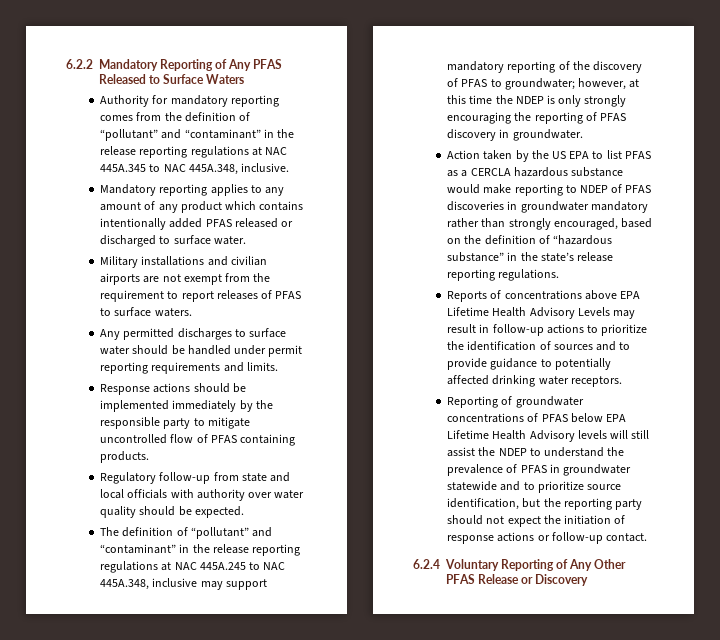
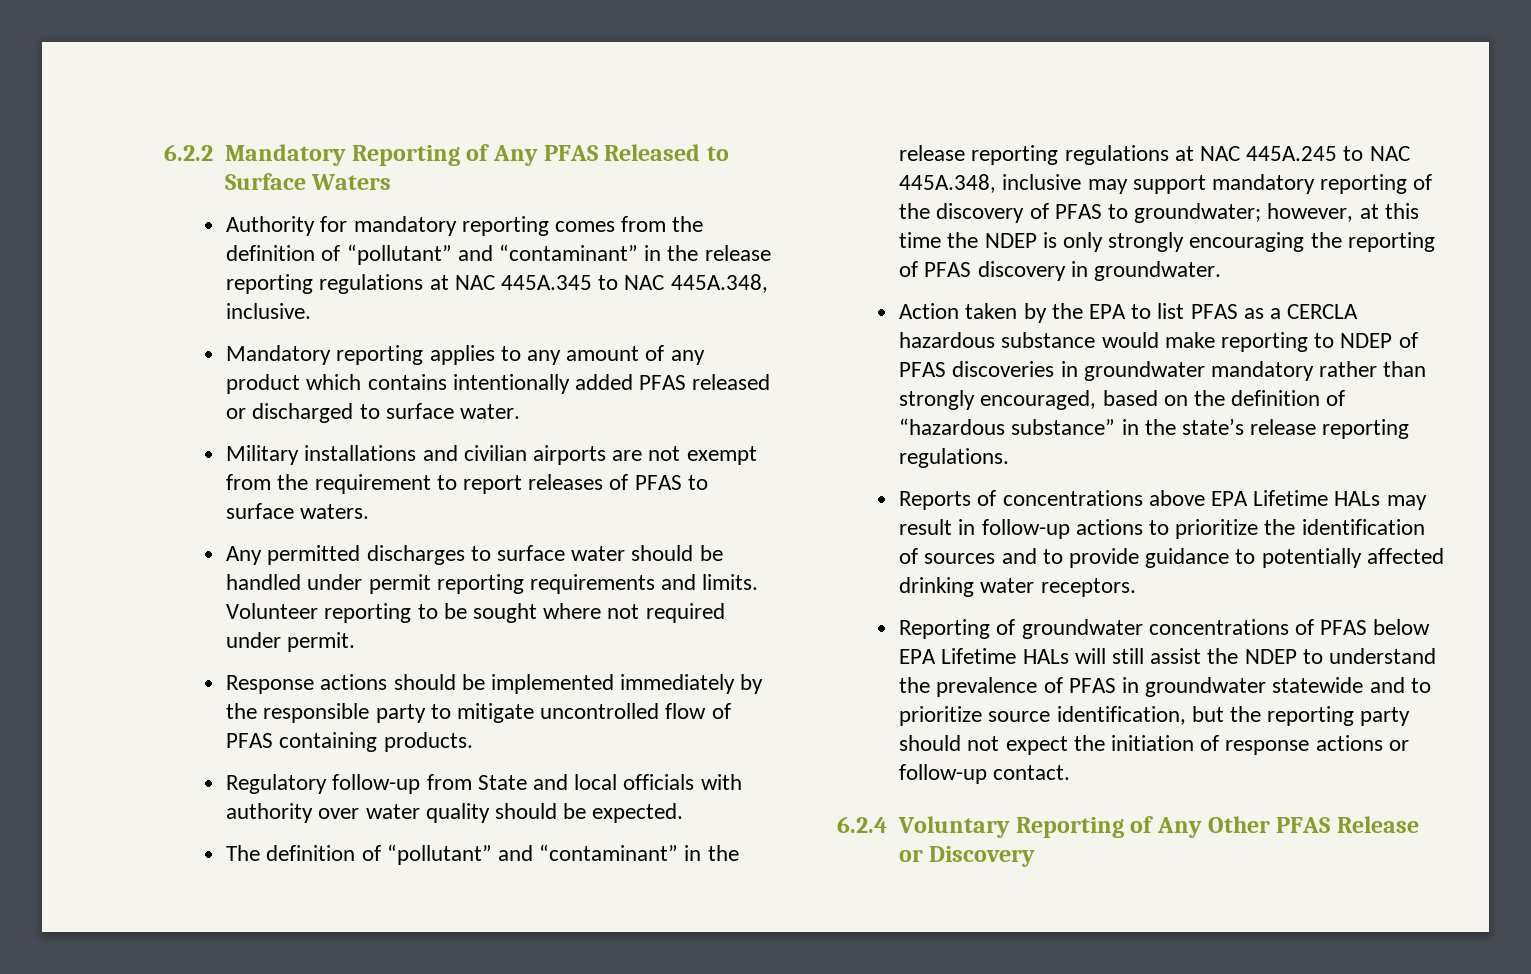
(278, 366) none -> [226,603,725,623] [226,632,356,652] Volunteer reporting to be sought where not required under permit.
[241,473,267,482] state -> [477,775,527,790] State
[551,151,566,159] US -> (1083, 311) none
[492,307,610,319] Health Advisory Levels -> [1334,491,1381,506] HALs
[492,430,607,442] Health Advisory levels -> [1022,649,1069,664] HALs

